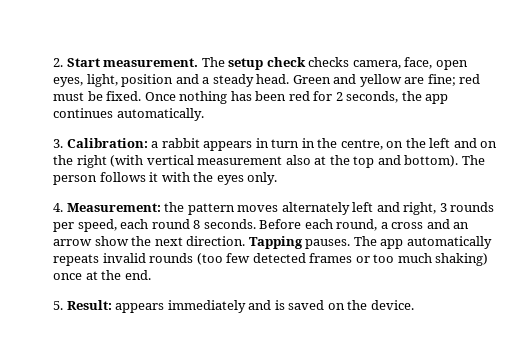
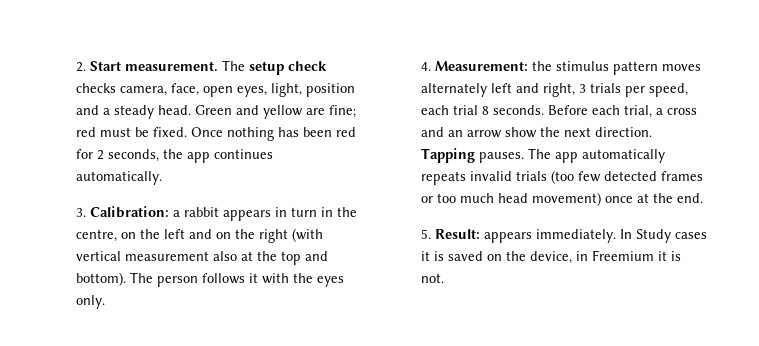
(185, 207) none -> [555,61,609,71] stimulus
[450,202,495,212] rounds -> [589,83,621,93] trials
[151,219,190,229] round -> [452,105,478,115] trial
[336,219,378,231] round, -> [623,105,652,118] trial,
[149,253,194,263] rounds -> [515,171,547,181] trials
[435,253,489,266] shaking) -> [497,192,601,206] head movement)
[167,300,414,313] immediately and is saved on the device. -> [535,229,707,243] [420,250,681,264] [420,273,444,283] immediately. In Study cases it is saved on the device, in Freemium it is not.

